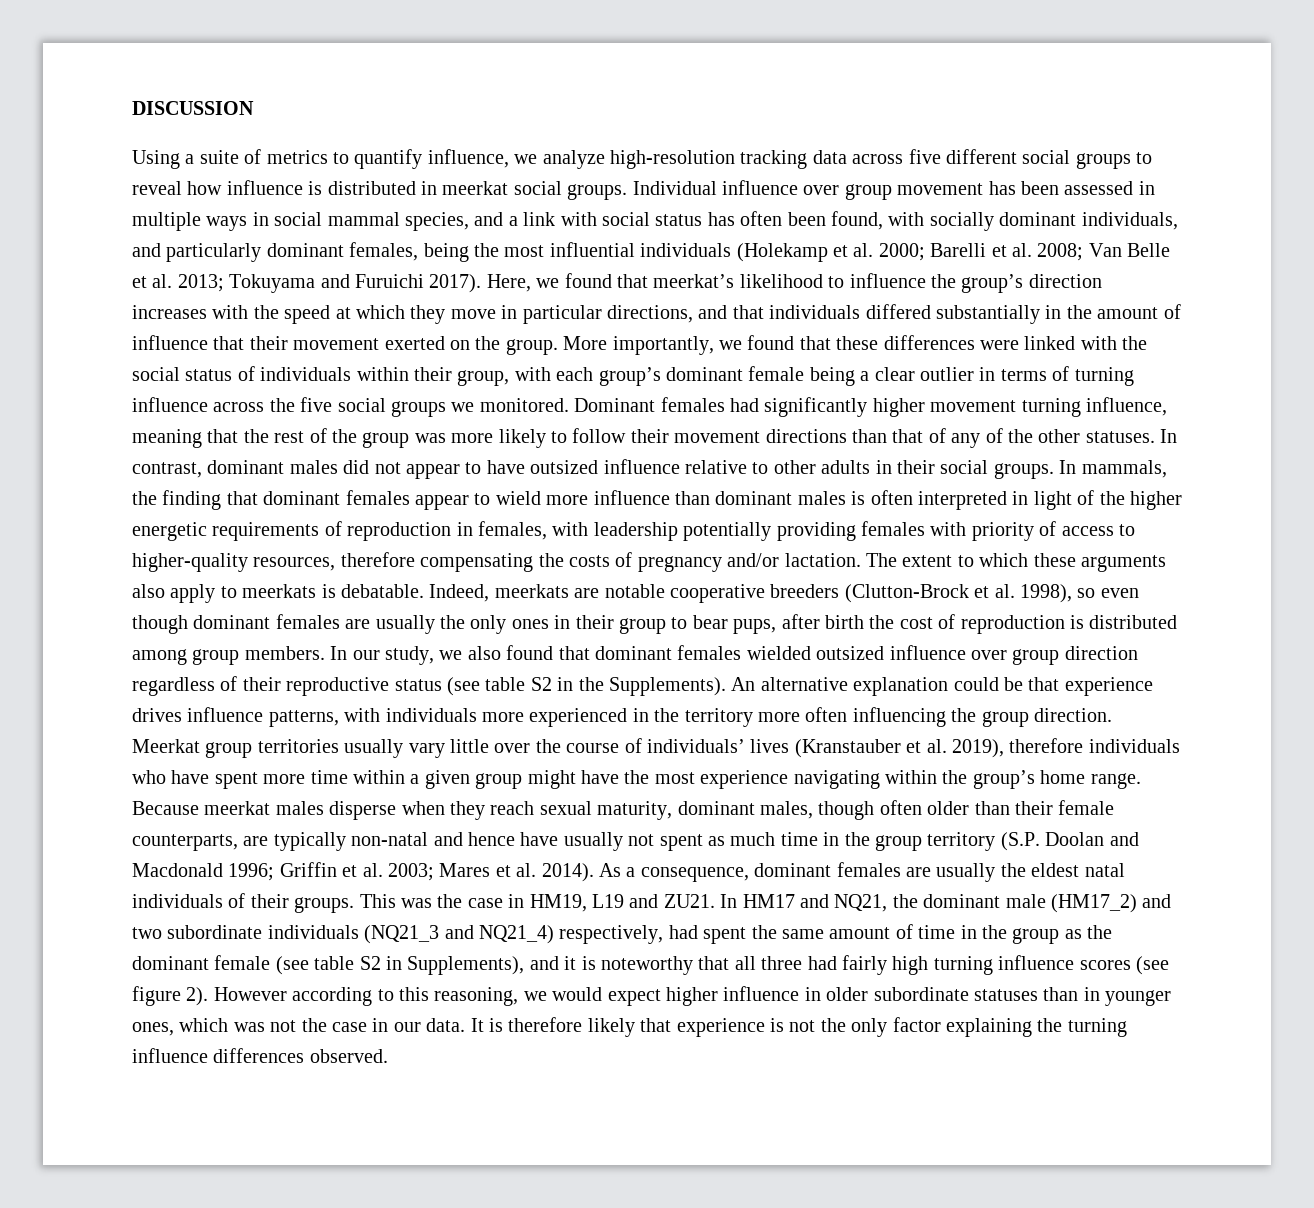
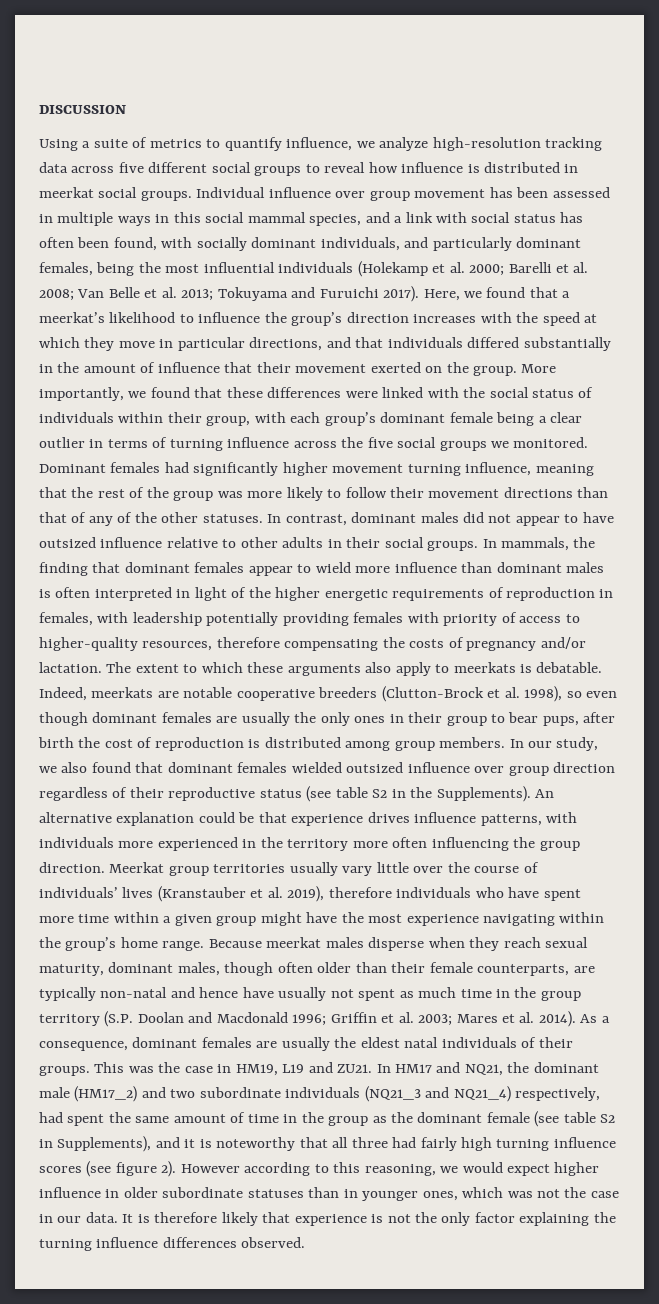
(269, 219) none -> [173,212,201,223] this
(648, 281) none -> [562,291,571,298] a

